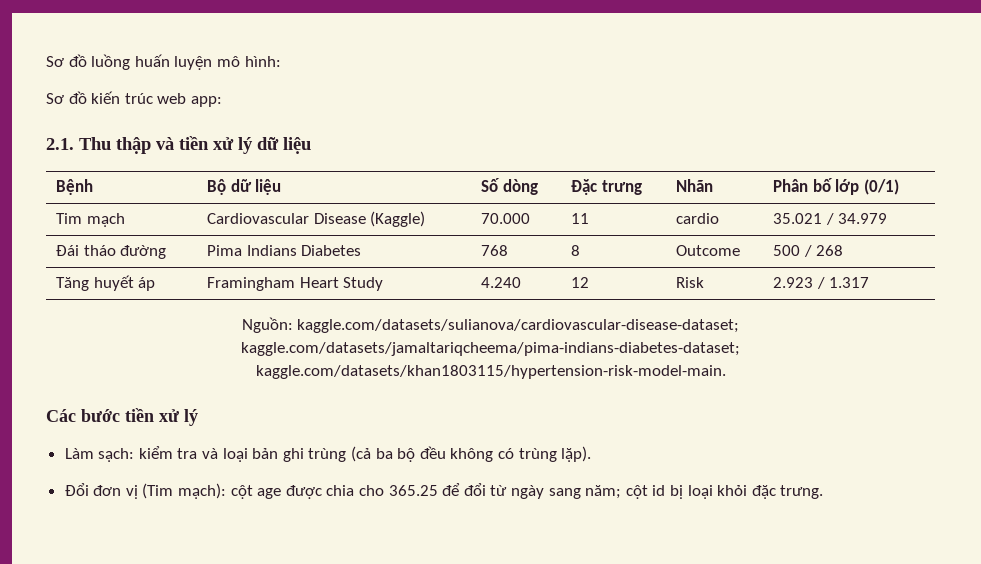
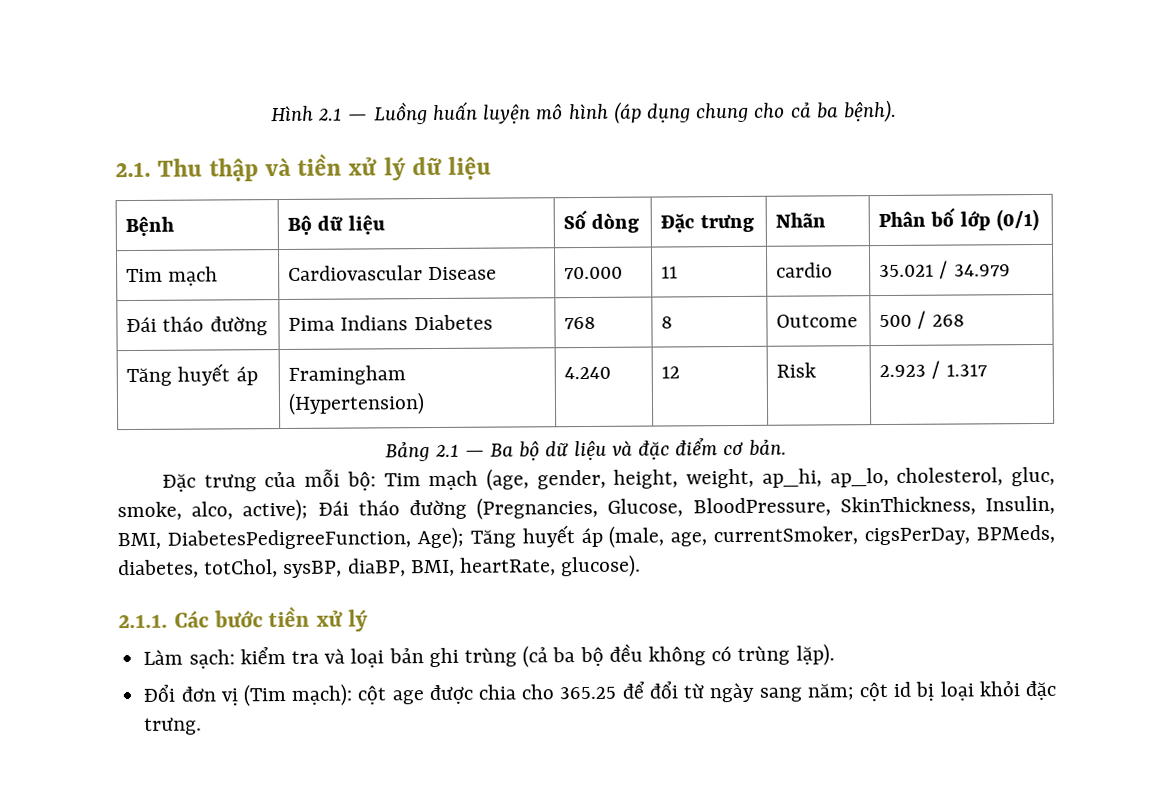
[46,54,281,70] [46,91,222,107] Sơ đồ luồng huấn luyện mô hình: // Sơ đồ kiến trúc web app: -> [271,99,897,125] Hình 2.1 — Luồng huấn luyện mô hình (áp dụng chung cho cả ba bệnh).
[370,211,426,227] (Kaggle) -> (498, 273) none
[299,277,384,291] Heart Study -> [288,392,426,415] (Hypertension)
[241,317,740,333] [241,342,740,356] [255,365,726,379] Nguồn: kaggle.com/datasets/sulianova/cardiovascular-disease-dataset; kaggle.com/datasets/jamaltariqcheema/pima-indians-diabetes-dataset; kaggle.com/datasets/khan1803115/hypertension-risk-model-main. // -> [385,438,787,462] [161,466,1056,492] [117,495,1055,522] [117,524,1055,550] [118,554,642,579] [118,614,168,629] Bảng 2.1 — Ba bộ dữ liệu và đặc điểm cơ bản. // Đặc trưng của mỗi bộ: Tim mạch (age, gender, height, weight, ap_hi, ap_lo, cholesterol, gluc, smoke, alco, active); Đái tháo đường (Pregnancies, Glucose, BloodPressure, SkinThickness, Insulin, BMI, DiabetesPedigreeFunction, Age); Tăng huyết áp (male, age, currentSmoker, cigsPerDay, BPMeds, diabetes, totChol, sysBP, diaBP, BMI, heartRate, glucose). // 2.1.1.

